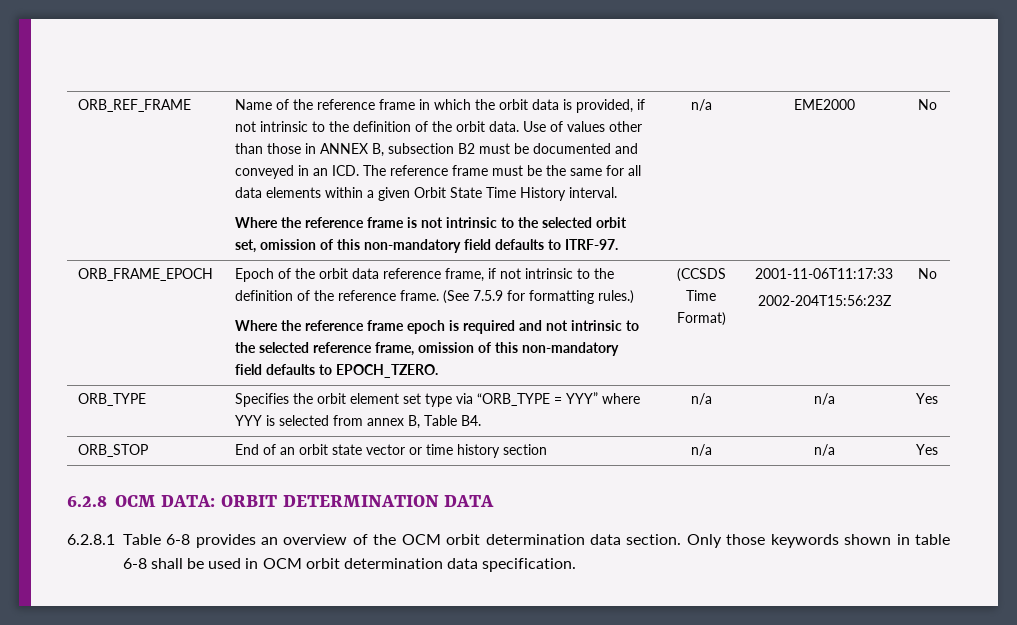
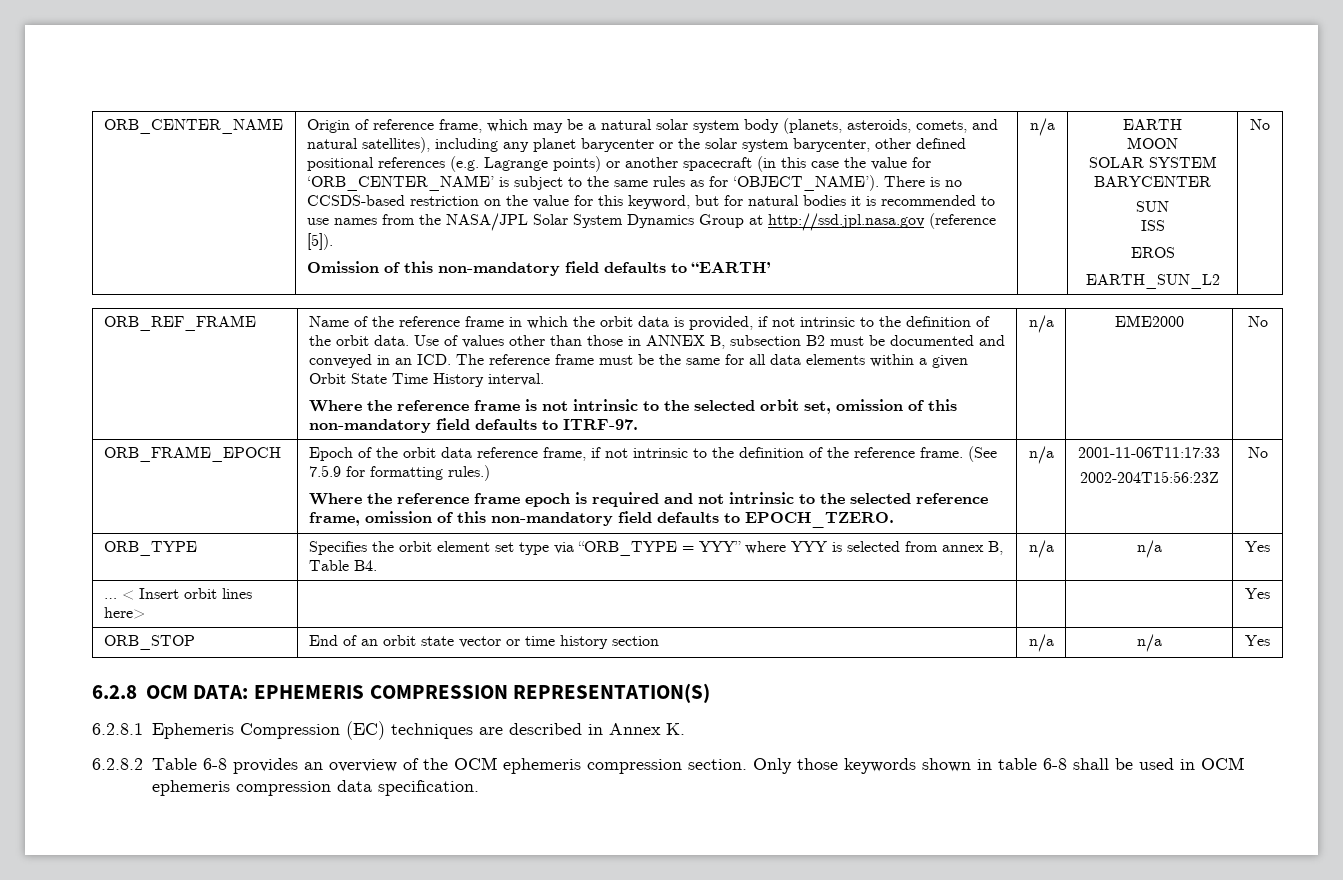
(77, 105) none -> [103,118,283,134] [306,118,998,134] [306,137,966,153] [306,156,931,172] [306,175,962,191] [306,195,995,209] [306,213,996,231] [306,233,333,250] [306,261,771,276] [1030,118,1055,136] [1123,119,1182,130] [1127,137,1178,149] [1088,156,1217,168] [1094,176,1211,187] [1136,201,1169,212] [1140,220,1165,231] [1130,247,1175,258] [1085,274,1220,289] [1250,119,1270,130] ORB_CENTER_NAME | Origin of reference frame, which may be a natural solar system body (planets, asteroids, comets, and natural satellites), including any planet barycenter or the solar system barycenter, other defined positional references (e.g. Lagrange points) or another spacecraft (in this case the value for ‘ORB_CENTER_NAME’ is subject to the same rules as for ‘OBJECT_NAME’). There is no CCSDS-based restriction on the value for this keyword, but for natural bodies it is recommended to use names from the NASA/JPL Solar System Dynamics Group at http://ssd.jpl.nasa.gov (reference [5]). // Omission of this non-mandatory field defaults to “EARTH’ | n/a | EARTH // MOON // SOLAR SYSTEM BARYCENTER // SUN // ISS // EROS // EARTH_SUN_L2 | No //
[676,268,726,282] [686,290,716,301] [676,312,726,326] (CCSDS Time Format) -> [1028,446,1054,464] n/a
(938, 398) none -> [103,588,252,600] [103,607,145,619] [1245,588,1270,599] // … < Insert orbit lines here> | | | | Yes
[221,495,495,507] [67,534,115,545] ORBIT DETERMINATION DATA // 6.2.8.1 -> [254,683,711,703] [92,721,685,740] [92,758,143,770] EPHEMERIS COMPRESSION REPRESENTATION(S) // 6.2.8.1 Ephemeris Compression (EC) techniques are described in Annex K. // 6.2.8.2
[446,534,622,545] orbit determination data -> [502,758,682,774] ephemeris compression
[305,558,444,569] orbit determination -> [151,780,331,796] ephemeris compression

